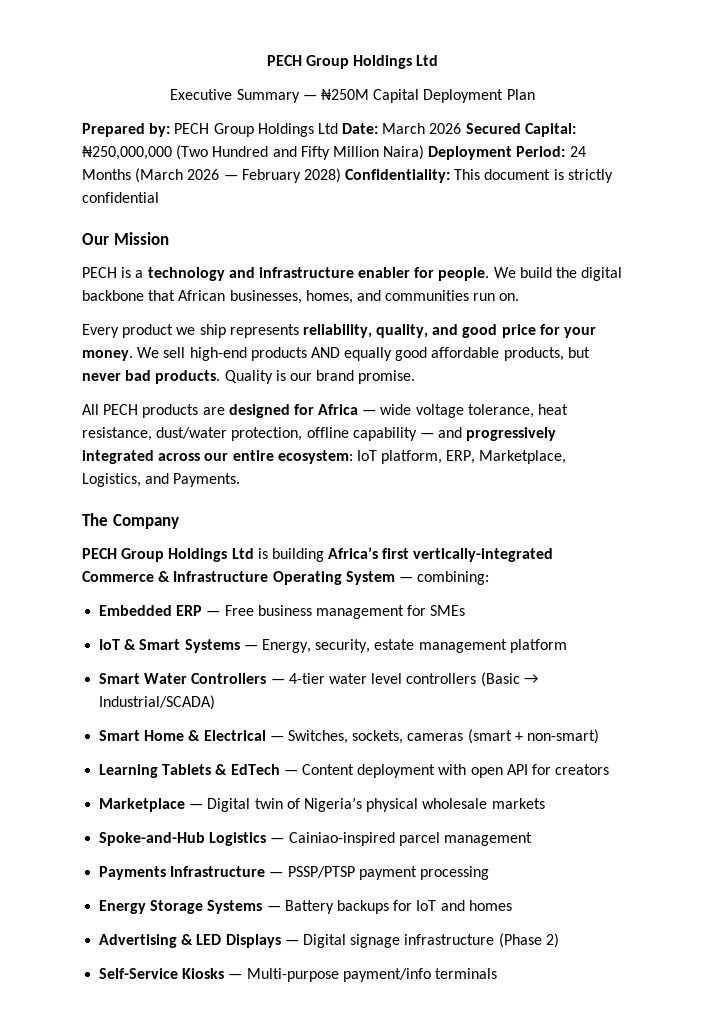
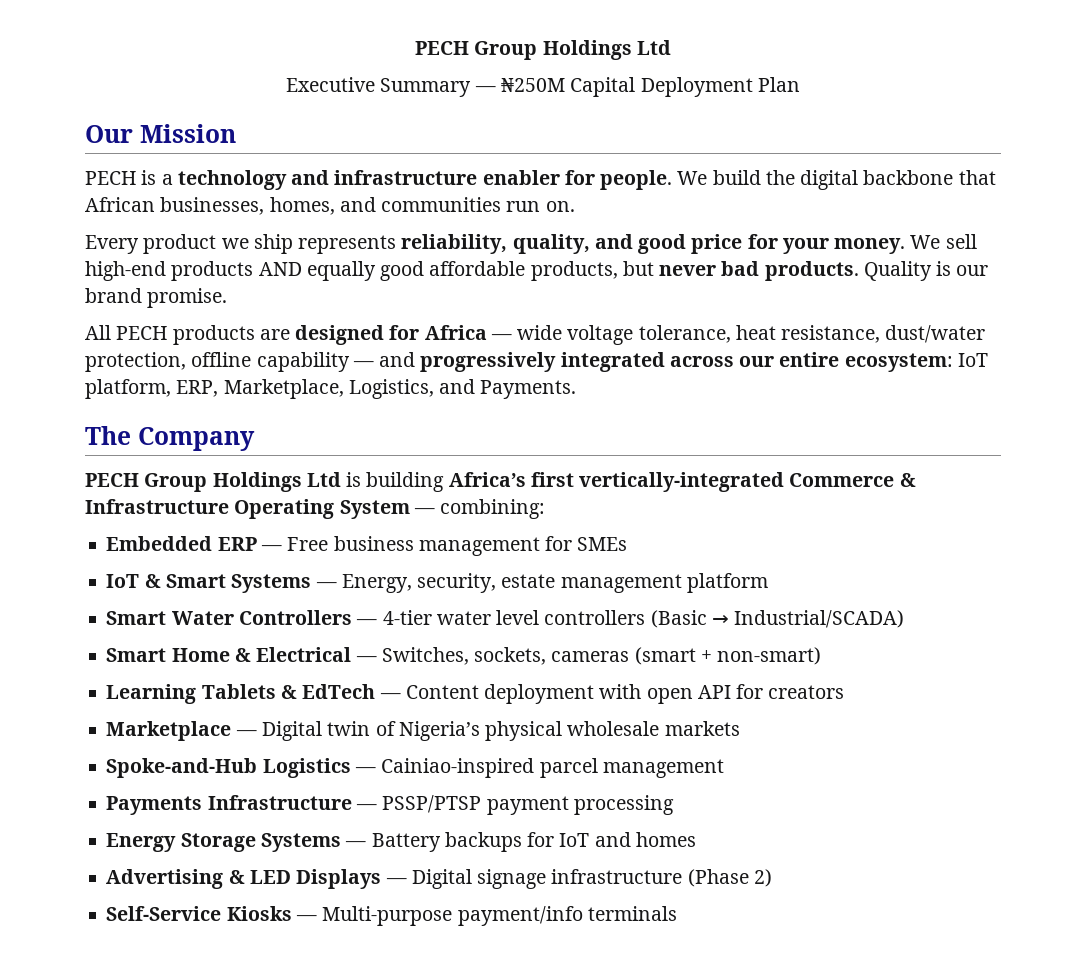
[82,123,576,137] [82,145,586,160] [82,168,613,183] [82,192,159,203] // Prepared by: PECH Group Holdings Ltd Date: March 2026 Secured Capital: ₦250,000,000 (Two Hundred and Fifty Million Naira) Deployment Period: 24 Months (March 2026 — February 2028) Confidentiality: This document is strictly confidential -> (800, 84) none

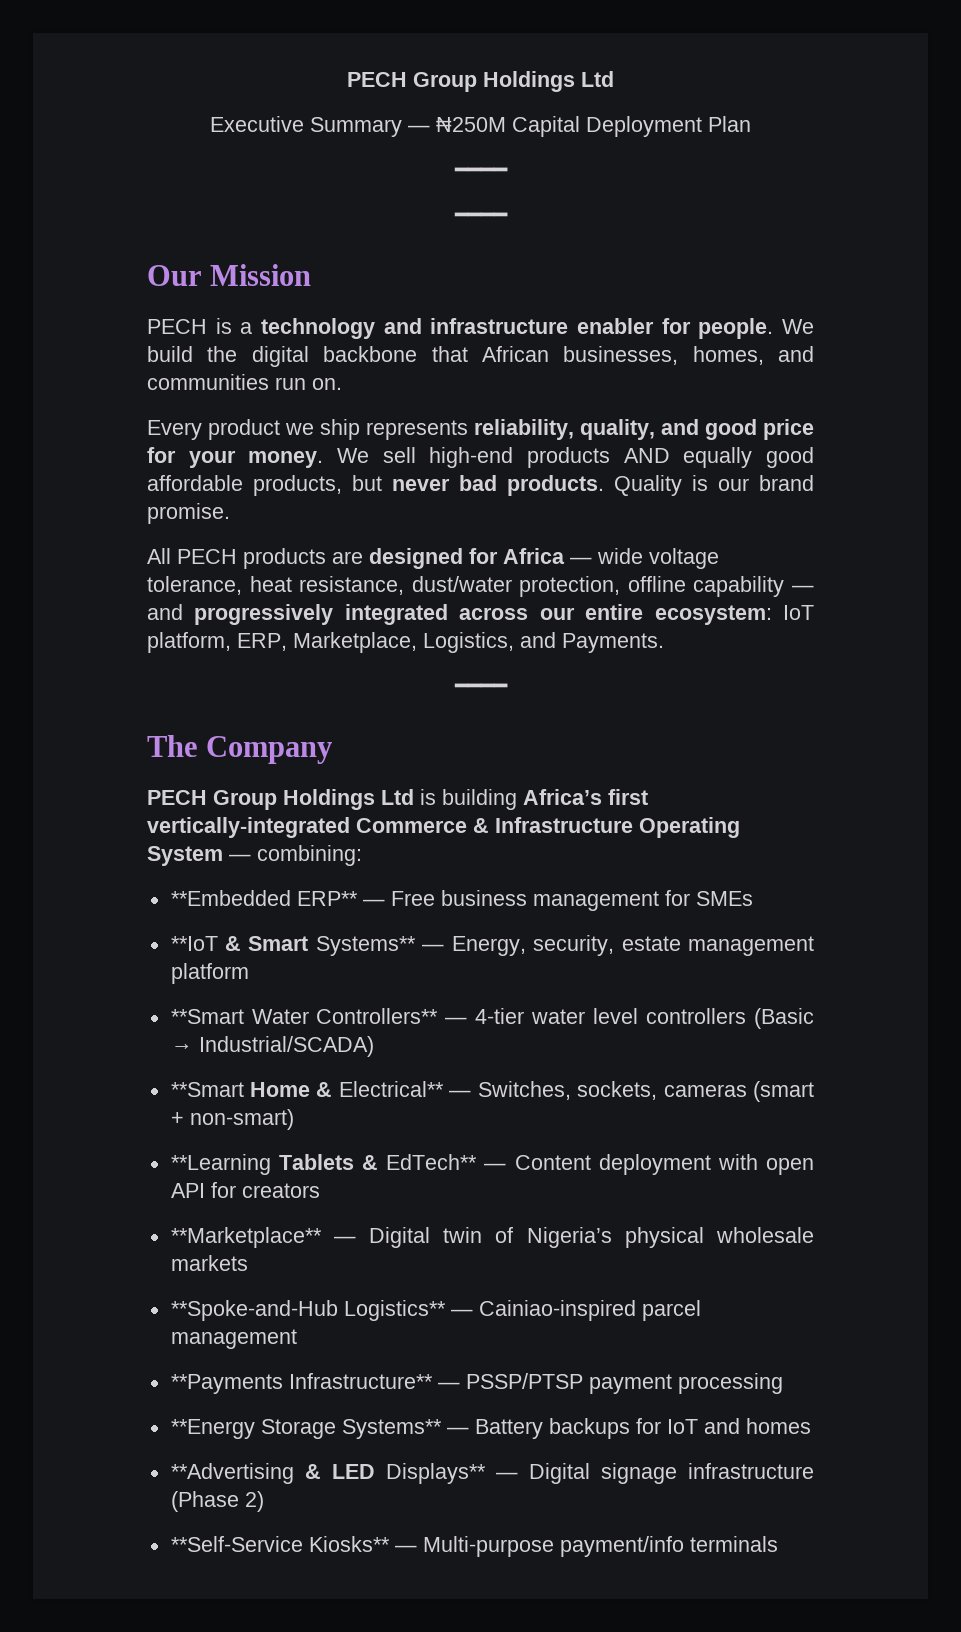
(800, 84) none -> [453,167,508,177] [453,212,508,222] // ━━━━ // ━━━━
(577, 389) none -> [453,683,508,693] // ━━━━
[106,536,257,551] Embedded ERP -> [170,890,358,906] **Embedded ERP**
[106,574,140,588] IoT -> [170,936,218,951] **IoT
[231,574,312,593] Systems -> [315,936,416,956] Systems**
[106,610,352,625] Smart Water Controllers -> [170,1008,439,1024] **Smart Water Controllers**
[106,648,167,662] Smart -> [170,1082,244,1097] **Smart
[256,647,352,662] Electrical -> [338,1081,444,1097] Electrical**
[106,684,197,704] Learning -> [170,1154,271,1175] **Learning
[302,684,376,699] EdTech -> [386,1154,478,1170] EdTech**
[106,721,232,741] Marketplace -> [170,1227,322,1248] **Marketplace**
[106,758,351,778] Spoke-and-Hub Logistics -> [170,1300,446,1321] **Spoke-and-Hub Logistics**
[106,795,352,815] Payments Infrastructure -> [170,1373,433,1394] **Payments Infrastructure**
[106,833,341,852] Energy Storage Systems -> [170,1419,442,1439] **Energy Storage Systems**
[106,869,224,889] Advertising -> [170,1463,294,1484] **Advertising
[296,869,382,889] Displays -> [385,1463,486,1484] Displays**
[106,906,292,921] Self-Service Kiosks -> [170,1536,390,1552] **Self-Service Kiosks**

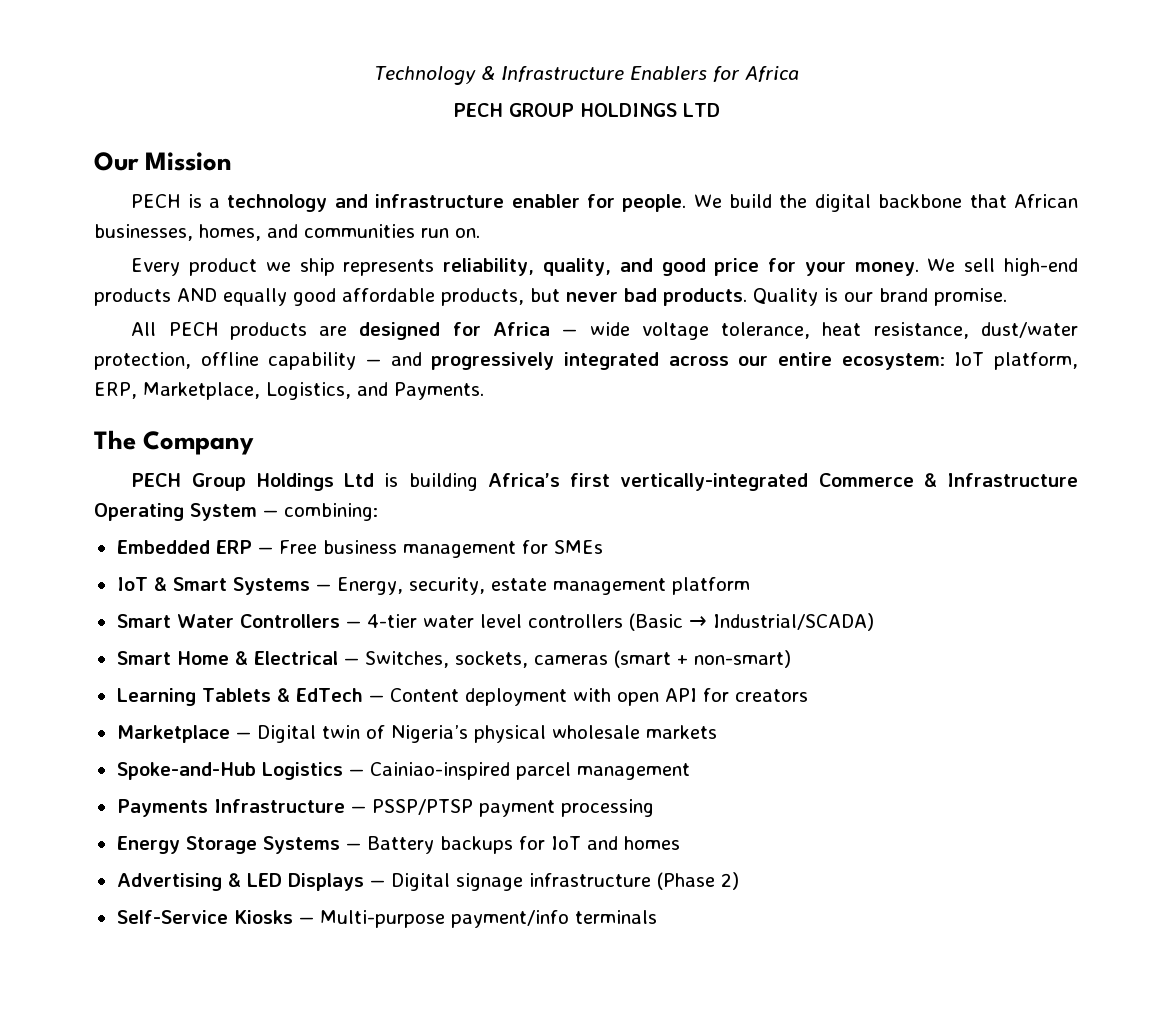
[347,71,614,92] [210,116,751,137] [453,167,508,177] [453,212,508,222] PECH Group Holdings Ltd // Executive Summary — ₦250M Capital Deployment Plan // ━━━━ // ━━━━ -> [373,66,799,85] [452,103,720,117] Technology & Infrastructure Enablers for Africa // PECH GROUP HOLDINGS LTD
[453,683,508,693] // ━━━━ -> (484, 391) none
[170,890,358,906] **Embedded ERP** -> [116,540,252,554] Embedded ERP
[170,936,218,951] **IoT -> [116,577,148,591] IoT
[315,936,416,956] Systems** -> [232,577,310,595] Systems
[170,1008,439,1024] **Smart Water Controllers** -> [116,614,340,628] Smart Water Controllers
[170,1082,244,1097] **Smart -> [116,651,171,665] Smart
[338,1081,444,1097] Electrical** -> [253,651,338,665] Electrical
[170,1154,271,1175] **Learning -> [116,688,196,706] Learning
[386,1154,478,1170] EdTech** -> [295,688,363,702] EdTech
[170,1227,322,1248] **Marketplace** -> [116,725,230,743] Marketplace
[170,1300,446,1321] **Spoke-and-Hub Logistics** -> [116,762,343,780] Spoke-and-Hub Logistics
[170,1373,433,1394] **Payments Infrastructure** -> [116,799,345,817] Payments Infrastructure
[170,1419,442,1439] **Energy Storage Systems** -> [116,836,340,854] Energy Storage Systems
[170,1463,294,1484] **Advertising -> [116,873,222,891] Advertising
[385,1463,486,1484] Displays** -> [287,873,364,891] Displays
[170,1536,390,1552] **Self-Service Kiosks** -> [116,910,293,924] Self-Service Kiosks

